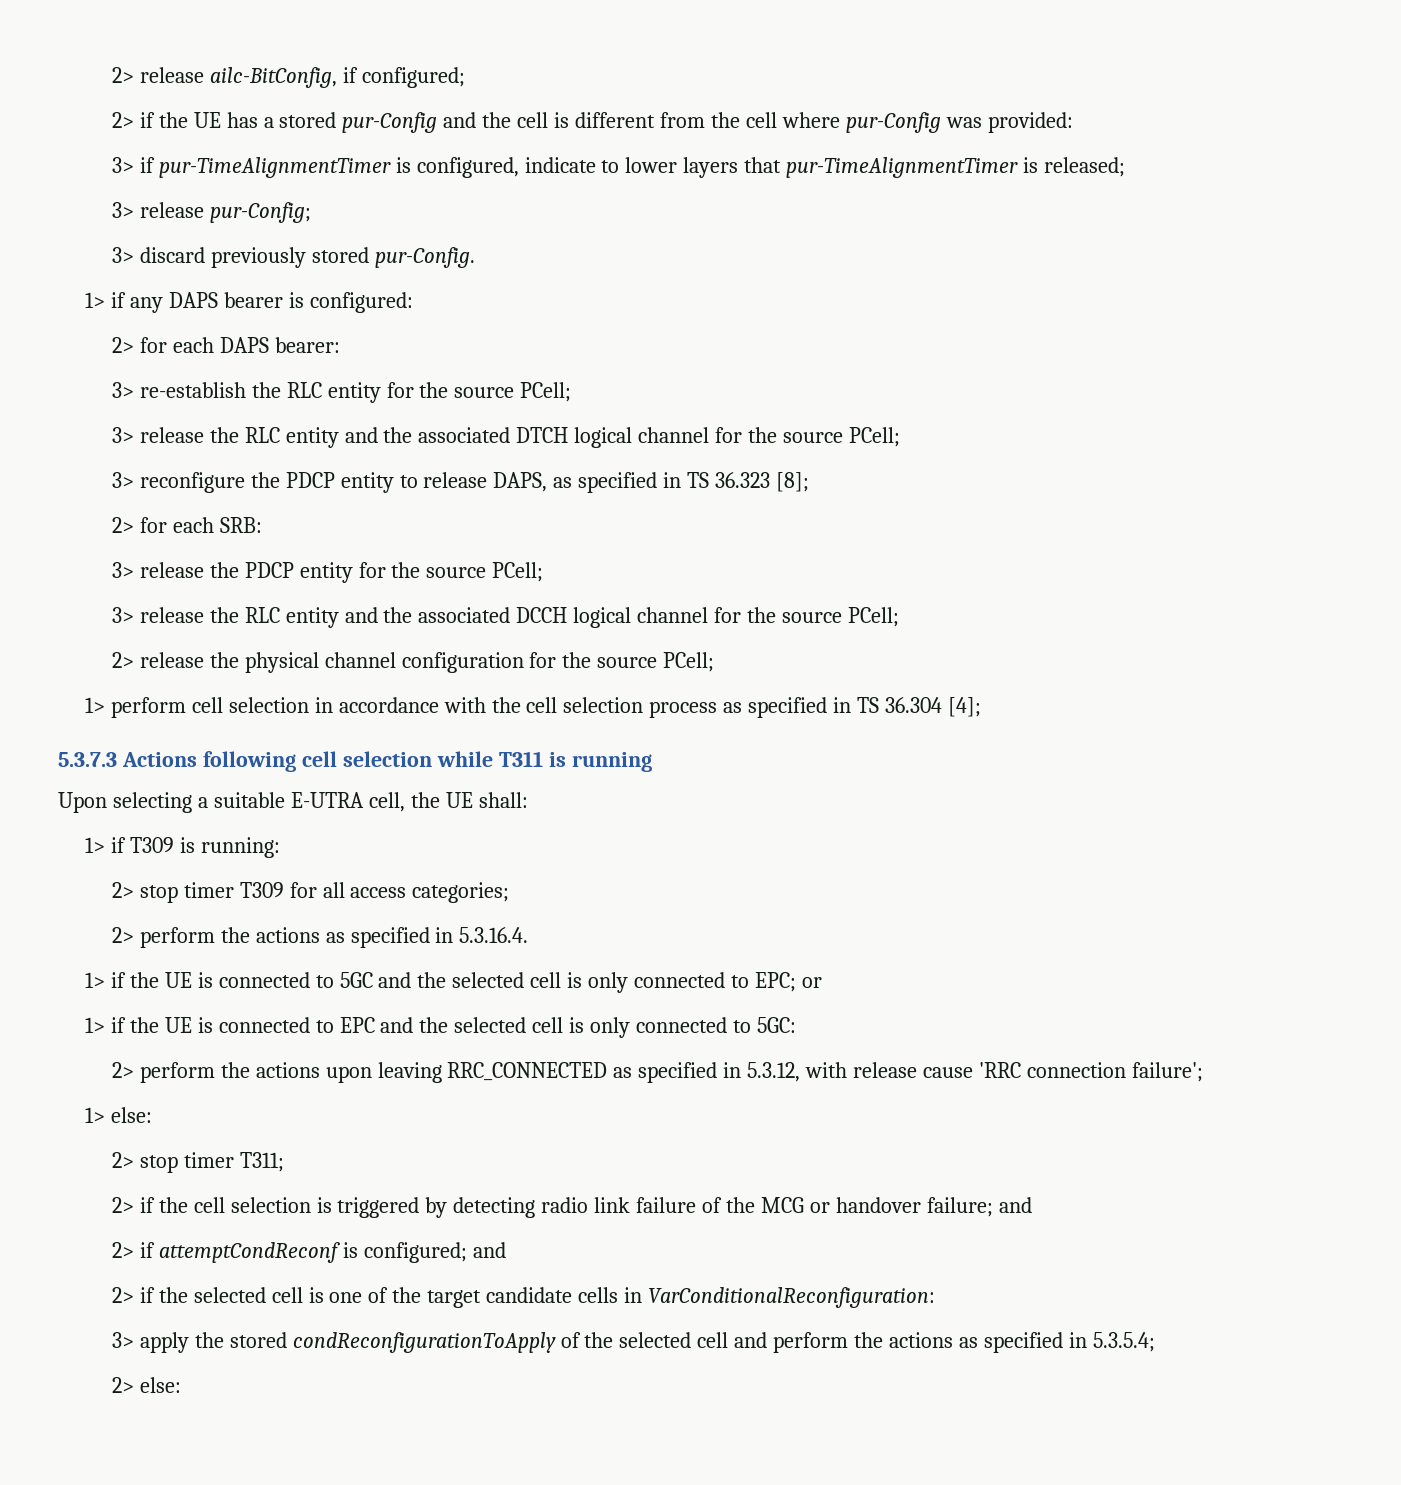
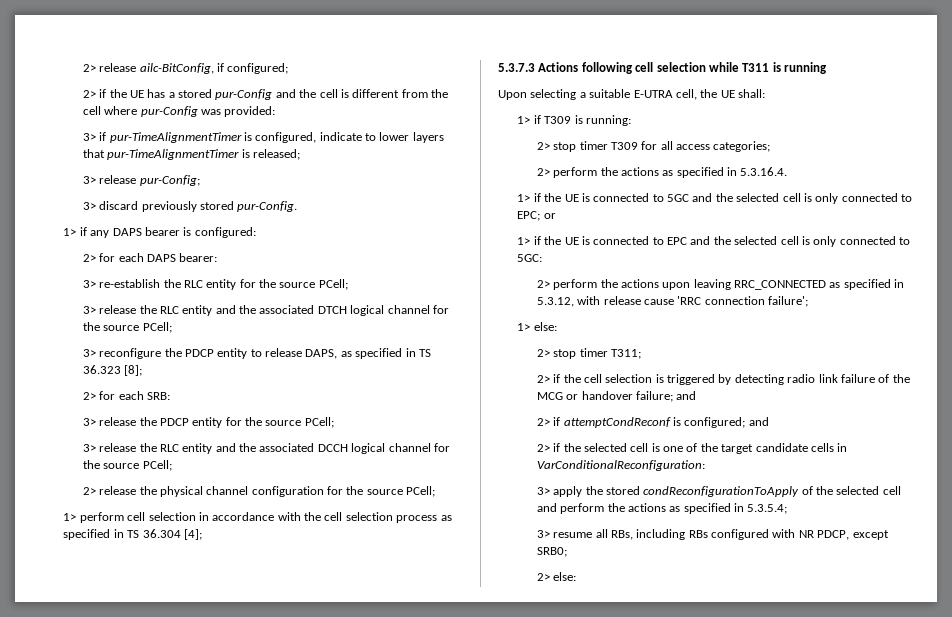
(1155, 1342) none -> [536,529,889,540] [536,547,567,557] // 3> resume all RBs, including RBs configured with NR PDCP, except SRB0;

